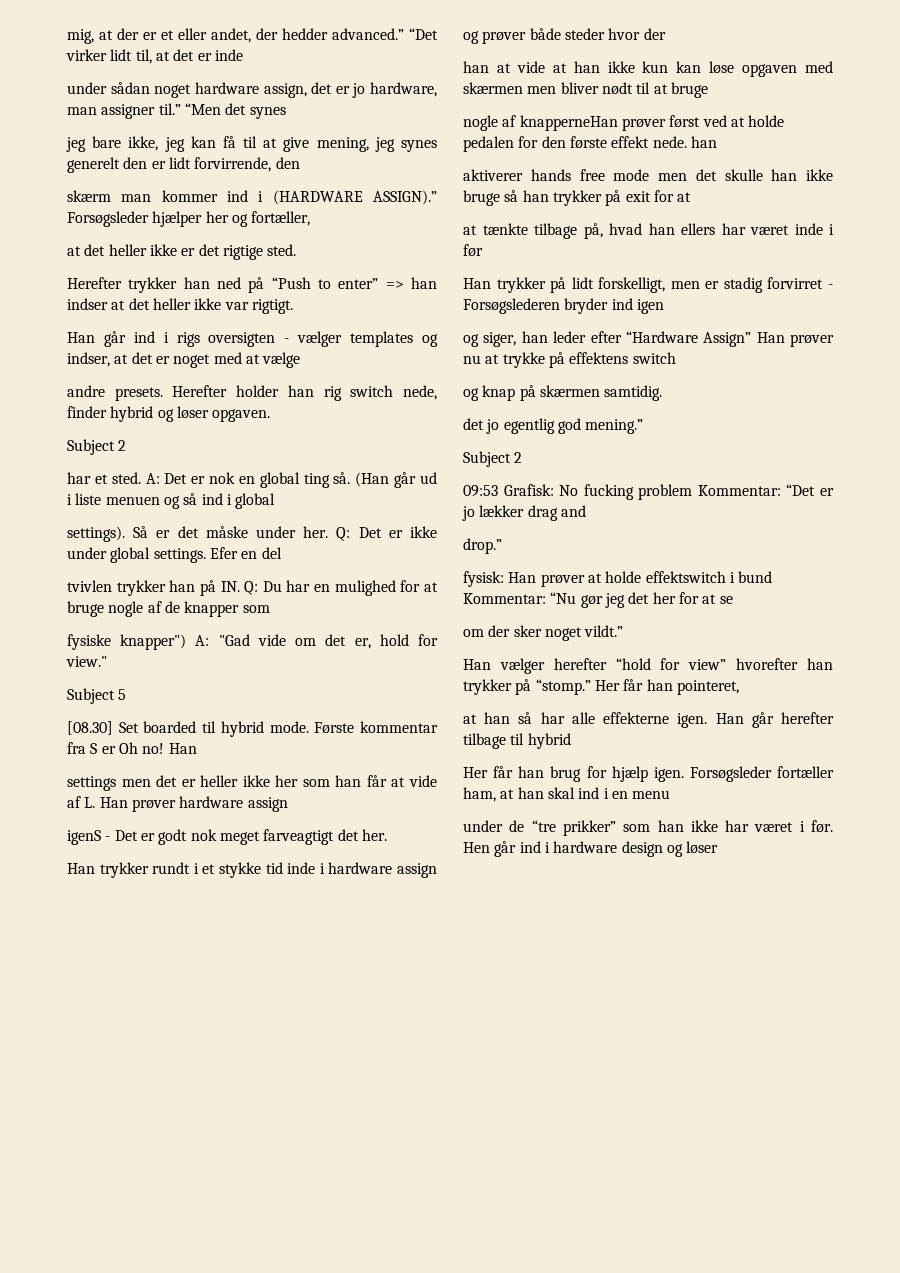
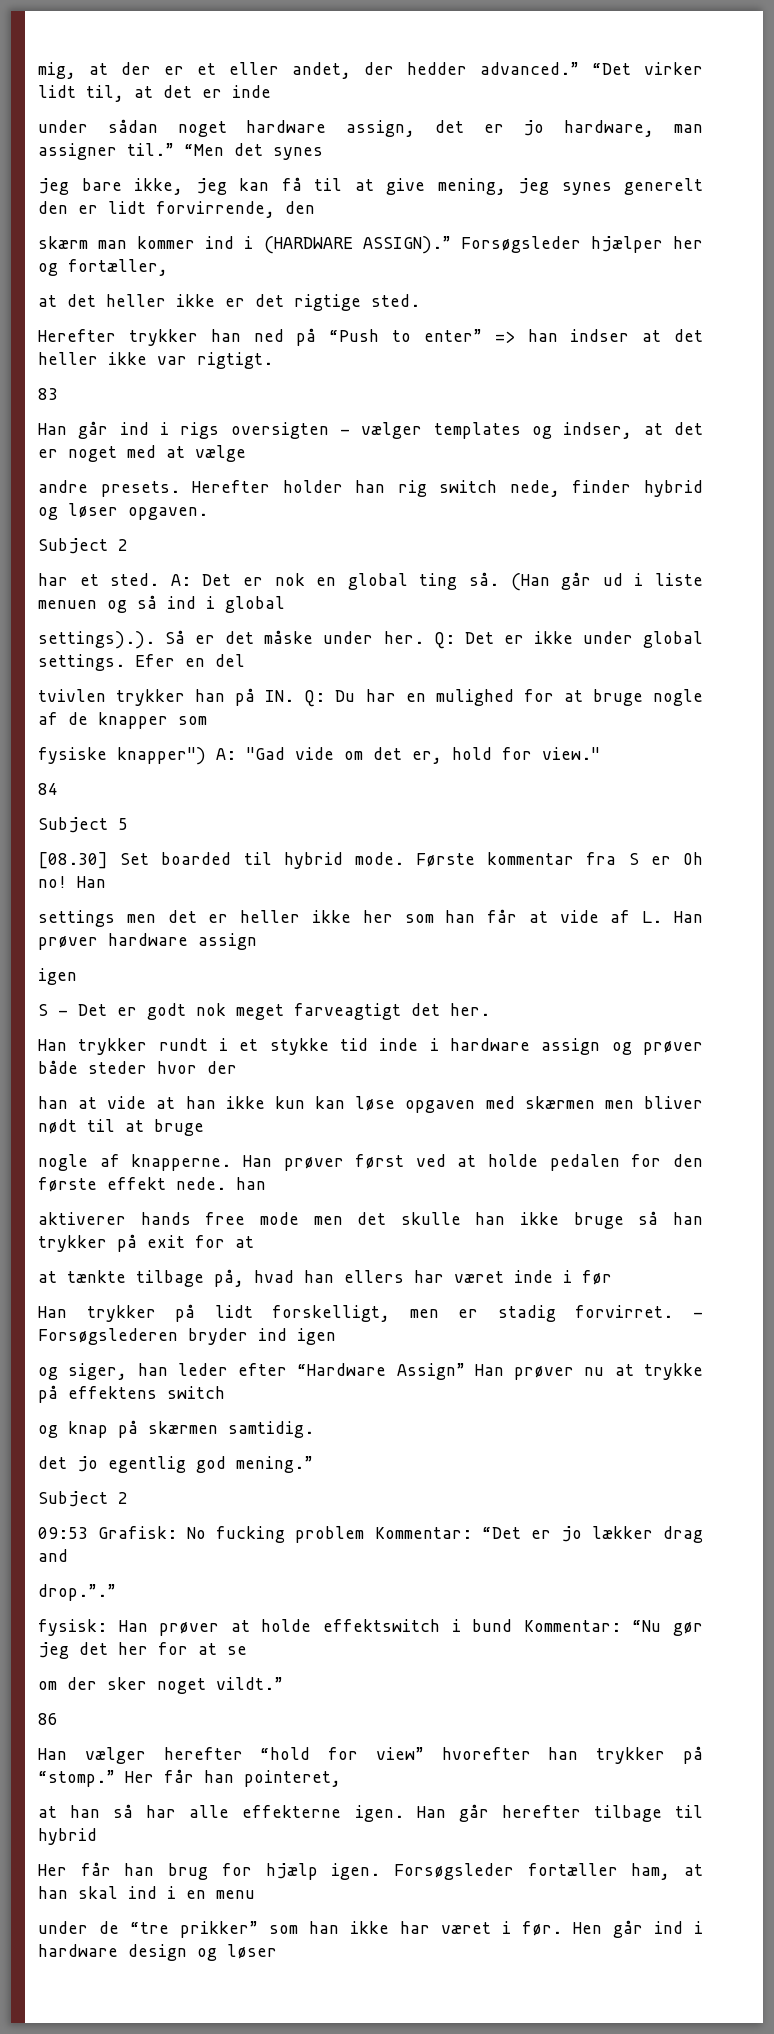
(293, 306) none -> [38,388,58,400] // 83
[67,526,125,542] settings). -> [38,631,155,649] settings).).
(107, 661) none -> [38,783,58,795] // 84
[67,830,101,845] igenS -> [38,968,77,985] [38,1004,48,1016] igen // S
[519,115,618,131] knapperneHan -> [131,1154,272,1171] knapperne. Han
[767,277,824,289] forvirret -> [575,1305,674,1318] forvirret.
[463,538,502,554] drop.” -> [38,1584,116,1601] drop.”.”
(624, 631) none -> [38,1713,58,1725] // 86

